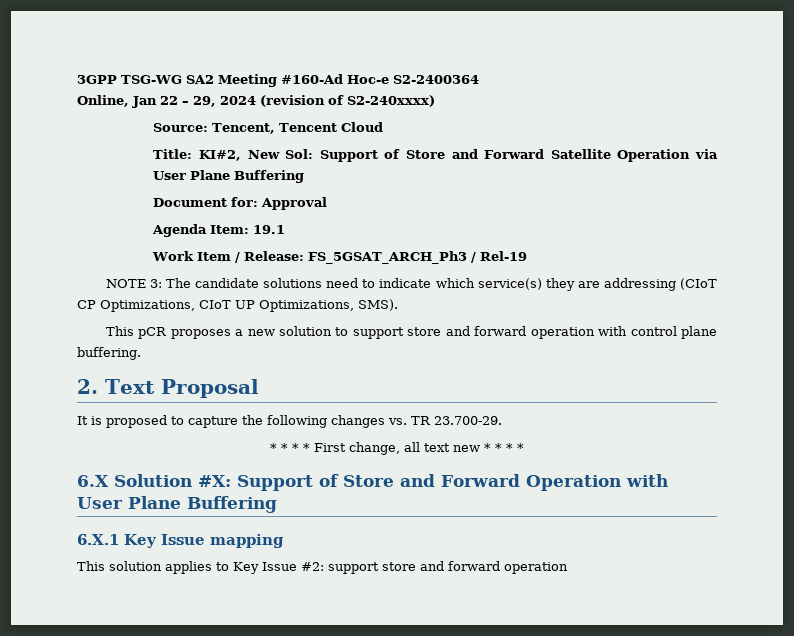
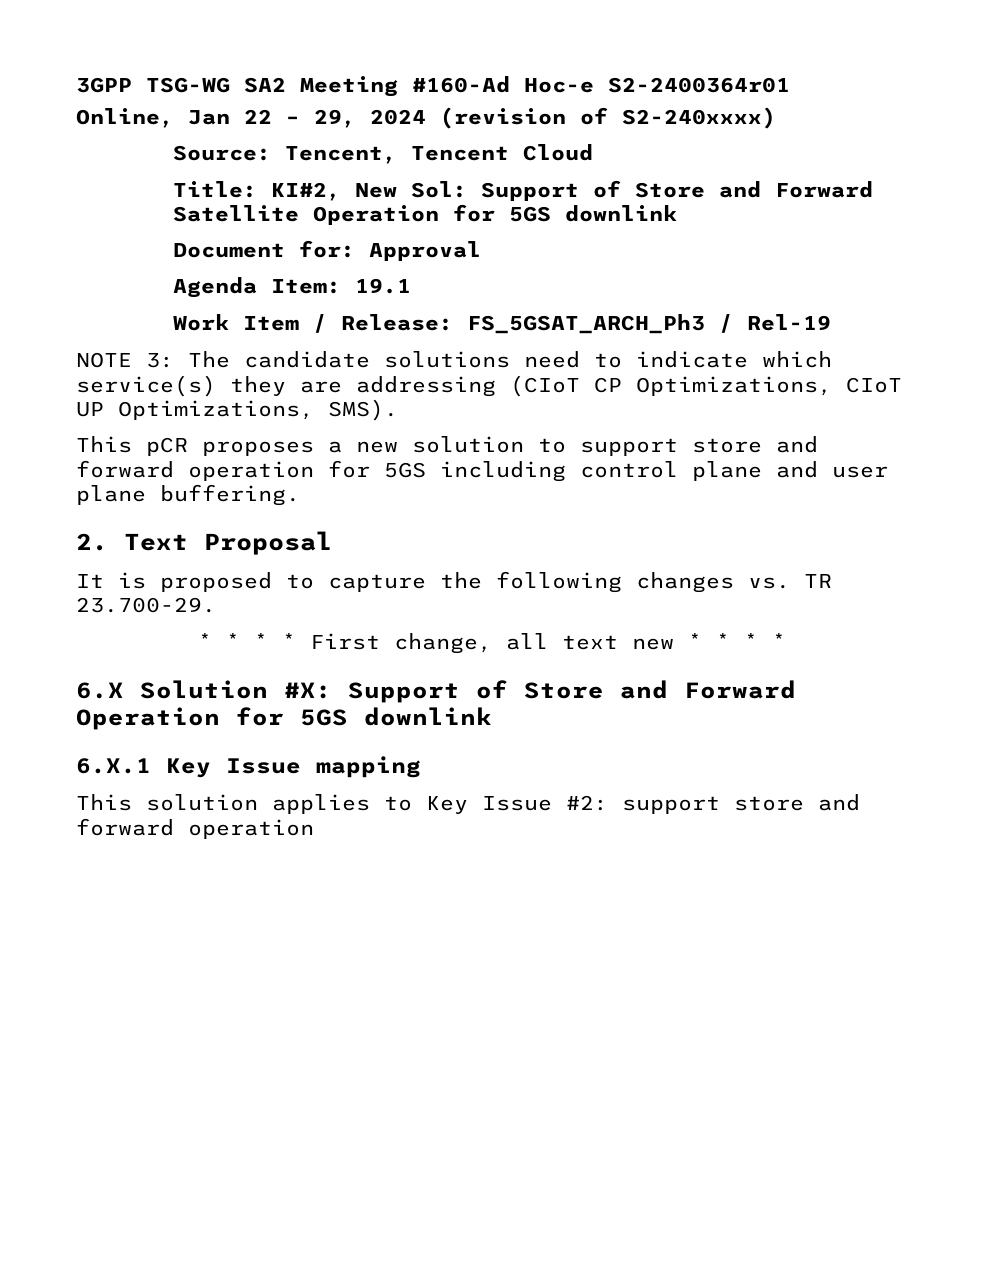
[393,75,479,84] S2-2400364 -> [608,77,790,93] S2-2400364r01
[694,149,718,159] [153,170,305,183] via User Plane Buffering -> [452,204,677,222] for 5GS downlink
[598,326,677,336] with control -> [328,460,888,482] for 5GS including control plane and user
[625,474,668,487] [77,496,277,513] with User Plane Buffering -> [236,707,492,726] for 5GS downlink

